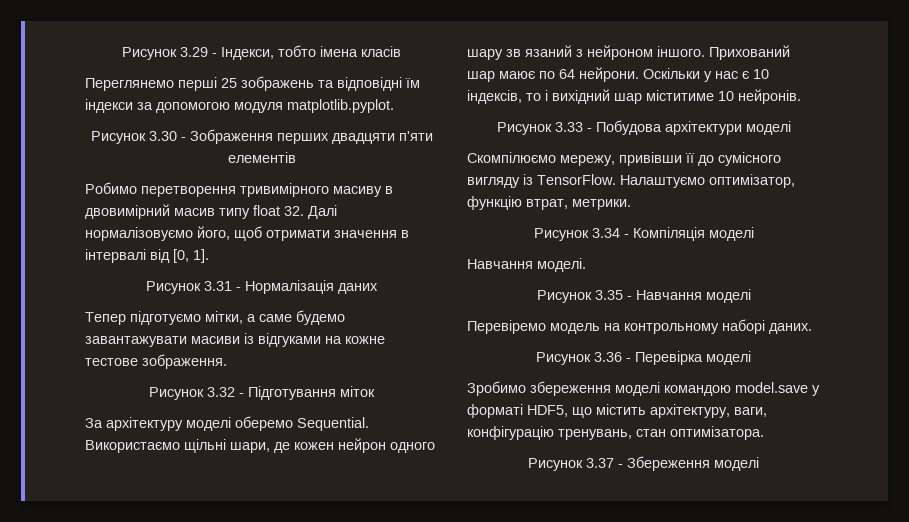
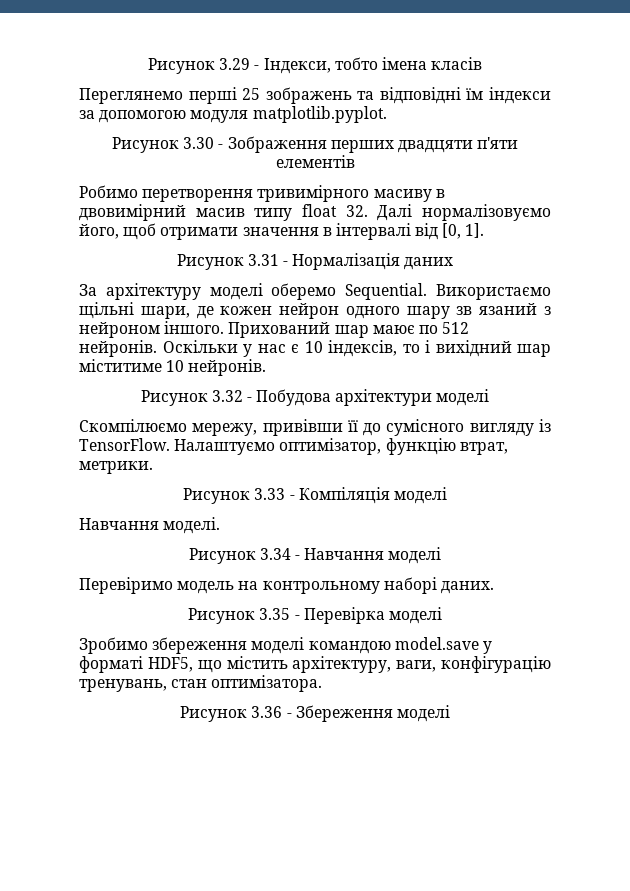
[85,310,345,325] [85,333,385,347] [85,354,227,369] [149,386,375,400] // Тепер підготуємо мітки, а саме будемо завантажувати масиви із відгуками на кожне тестове зображення. // Рисунок 3.32 - Підготування міток -> (454, 263) none
[559,67,639,82] 64 нейрони. -> [442,322,470,334] [79,340,157,357] 512 нейронів.
[554,122,583,132] 3.33 -> [211,390,243,402] 3.32
[591,228,620,238] 3.34 -> [254,488,286,500] 3.33
[594,290,623,300] 3.35 -> [259,548,291,560] 3.34
[467,320,546,334] Перевіремо -> [79,577,173,594] Перевіримо
[594,352,622,362] 3.36 -> [259,608,291,620] 3.35
[586,458,614,468] 3.37 -> [251,706,283,718] 3.36

